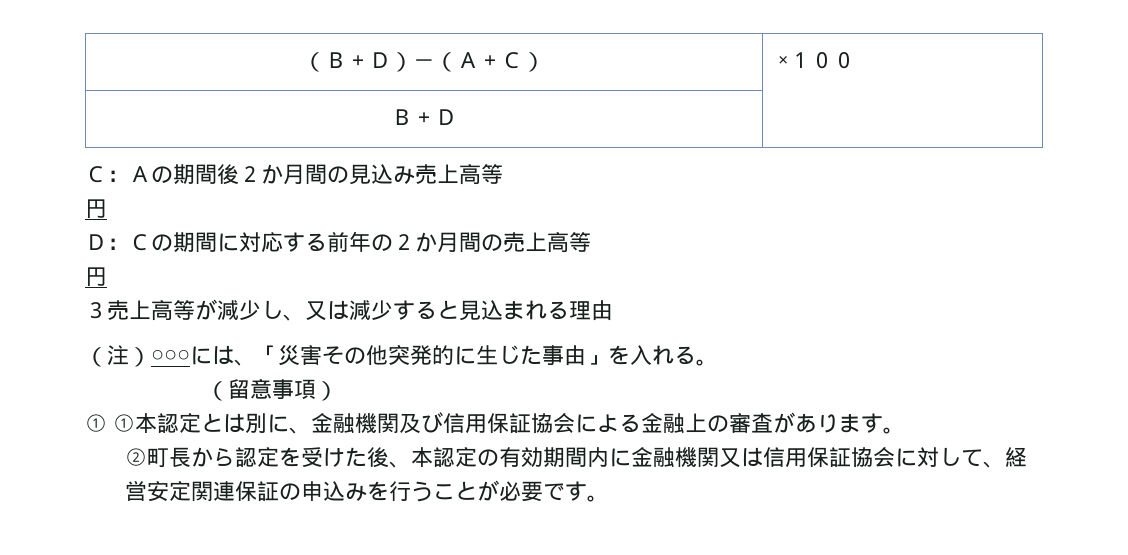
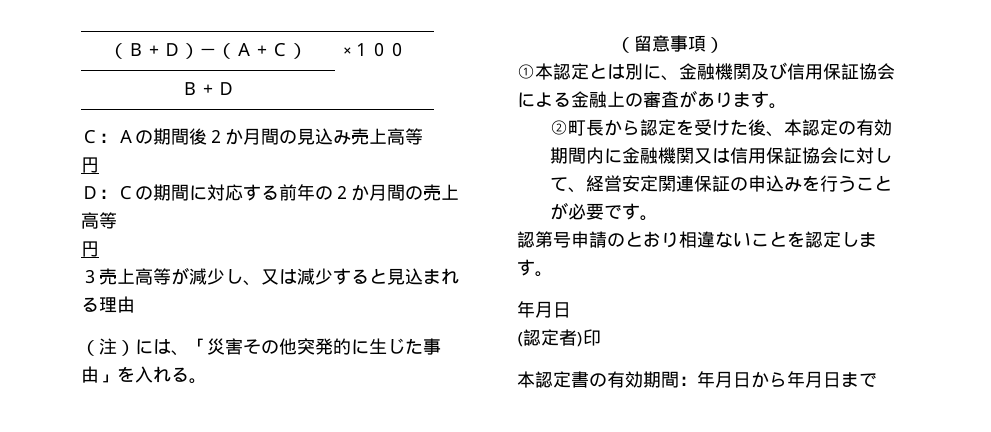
[151,350,190,363] ○○○ -> (135, 348) none
[113,414,135,432] ① -> (535, 71) none
(610, 498) none -> [517,231,877,248] [517,259,553,277] [517,301,571,318] [517,329,601,347] [517,371,877,388] // 認第号申請のとおり相違ないことを認定します。 // 年月日 // (認定者)印 // 本認定書の有効期間：年月日から年月日まで

